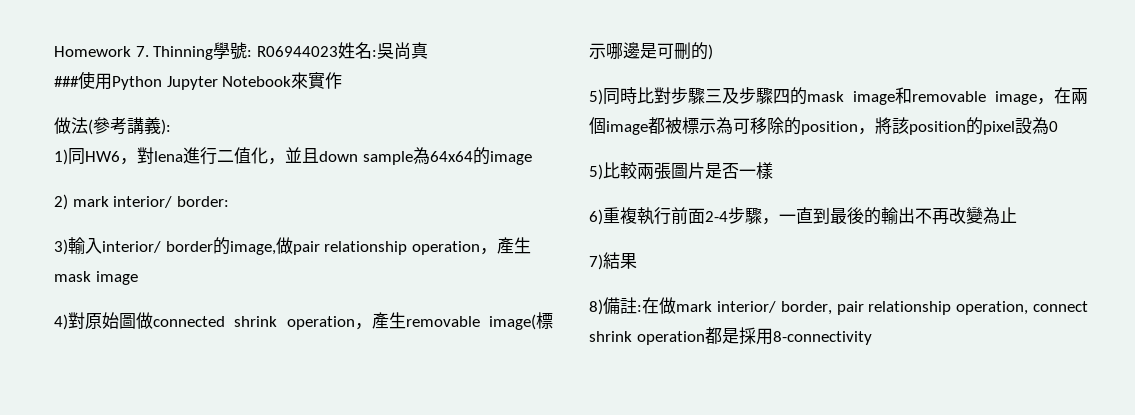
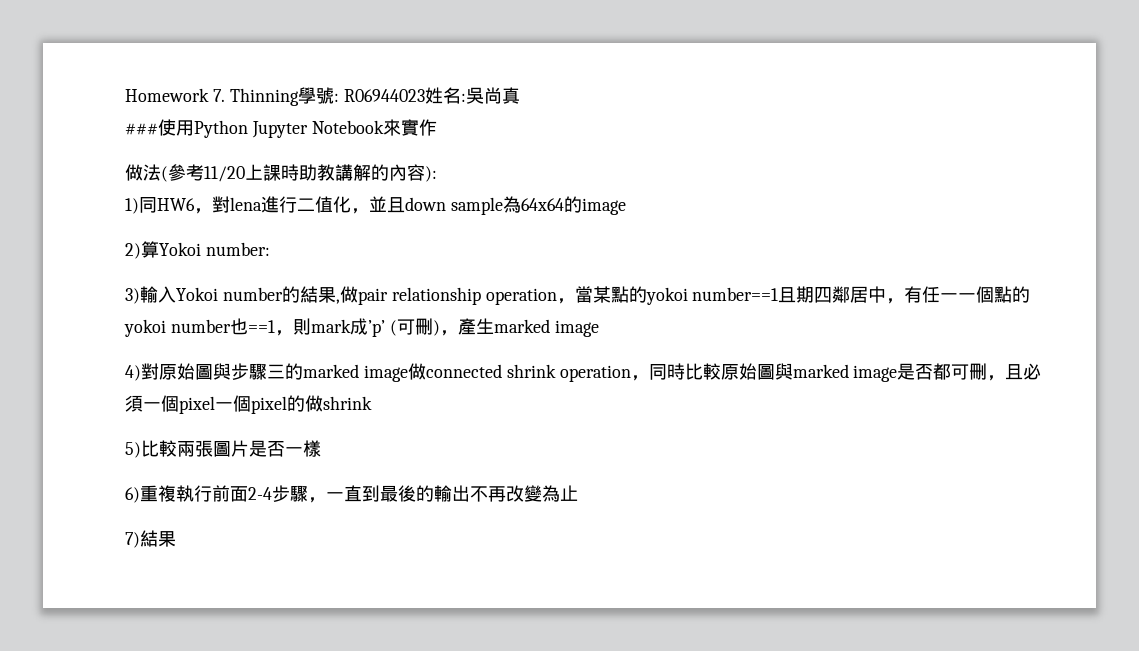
[127,117,161,134] 講義 -> [204,164,425,182] 11/20上課時助教講解的內容
[72,196,229,208] mark interior/ border: -> [141,241,270,258] 算Yokoi number:
[102,237,531,255] [54,271,138,285] [54,312,553,330] [589,42,713,60] [589,87,1088,105] [589,117,1058,135] interior/ border的image,做pair relationship operation，產生mask image // 4)對原始圖做connected shrink operation，產生removable image(標示哪邊是可刪的) // 5)同時比對步驟三及步驟四的mask image和removable image，在兩個image都被標示為可移除的position，將該position的pixel設為0 -> [176,286,1031,305] [124,318,599,337] [125,363,1042,382] [125,395,372,414] Yokoi number的結果,做pair relationship operation，當某點的yokoi number==1且期四鄰居中，有任一一個點的yokoi number也==1，則mark成’p’ (可刪)，產生marked image // 4)對原始圖與步驟三的marked image做connected shrink operation，同時比較原始圖與marked image是否都可刪，且必須一個pixel一個pixel的做shrink
[589,297,1088,315] [589,327,872,345] // 8)備註:在做mark interior/ border, pair relationship operation, connect shrink operation都是採用8-connectivity -> (176, 539) none

